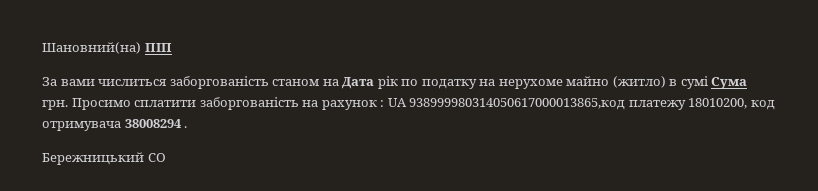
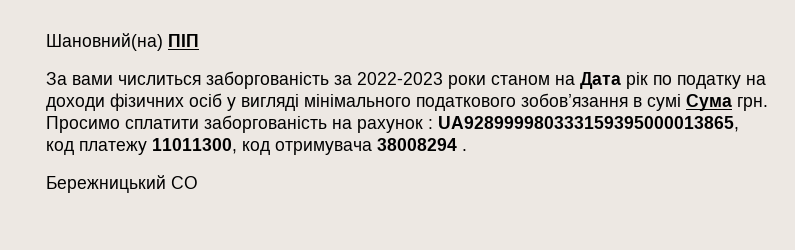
(269, 82) none -> [334,72,486,89] за 2022-2023 роки
[498,76,666,89] нерухоме майно (житло) -> [46,93,628,111] доходи фізичних осіб у вигляді мінімального податкового зобов’язання
[387,98,748,110] UA 938999980314050617000013865,код платежу 18010200, -> [438,116,739,132] [46,138,237,155] UA928999980333159395000013865, код платежу 11011300,

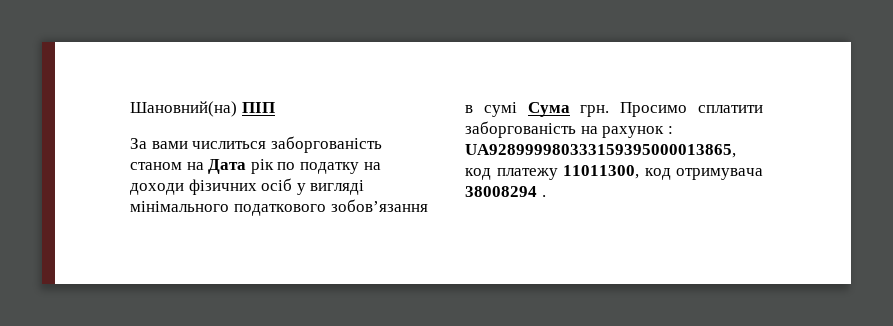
[334,72,486,89] за 2022-2023 роки -> (382, 144) none
[46,175,198,193] // Бережницький СО -> (546, 196) none

